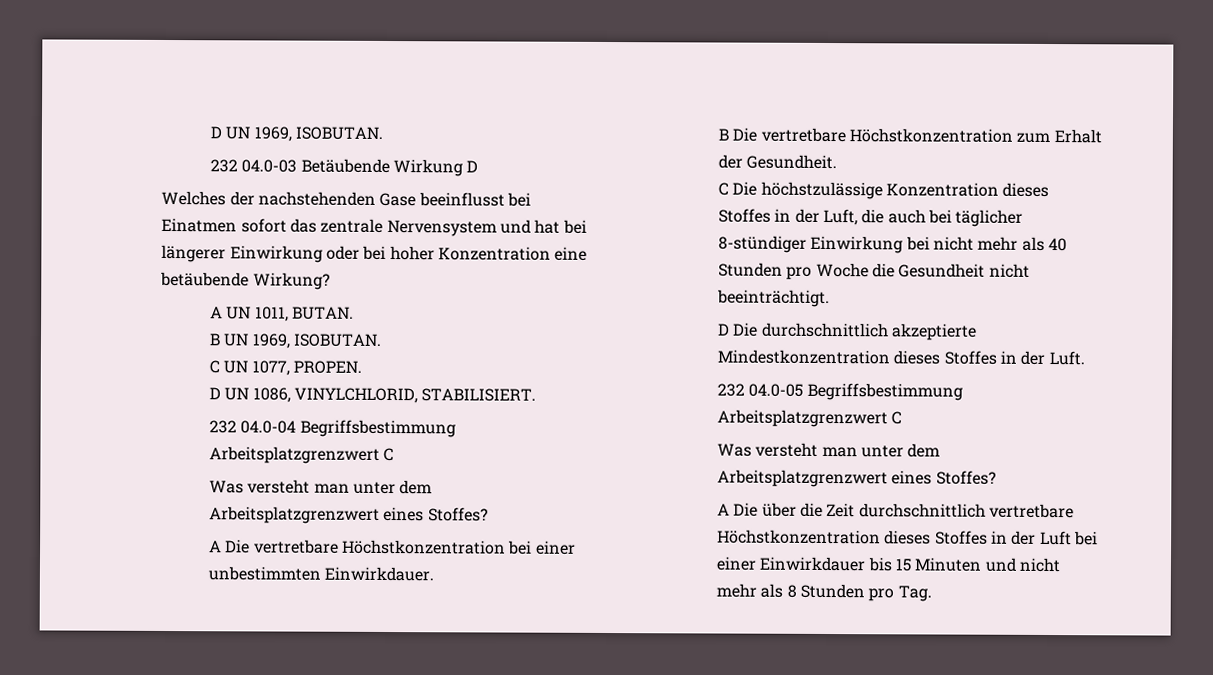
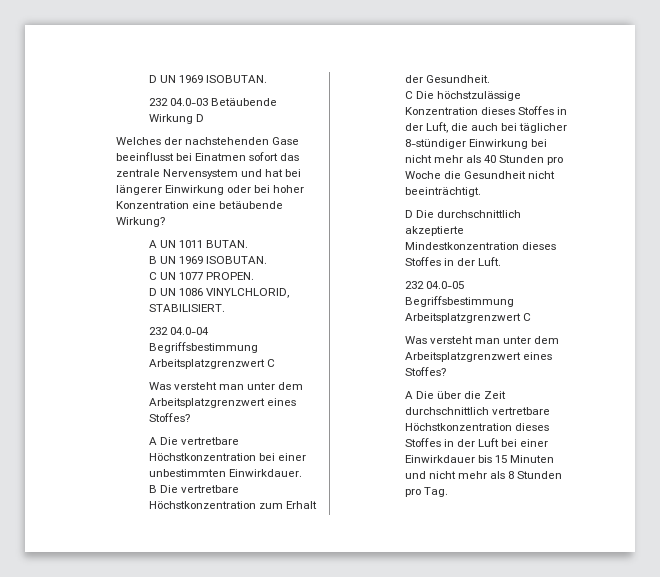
[209,126,292,142] D UN 1969, -> [148,75,203,83] D UN 1969
[254,306,289,322] 1011, -> [178,240,203,248] 1011
[251,333,291,349] 1969, -> [178,256,203,264] 1969
[251,360,290,376] 1077, -> [178,272,203,280] 1077
[252,387,291,403] 1086, -> [178,288,203,296] 1086

